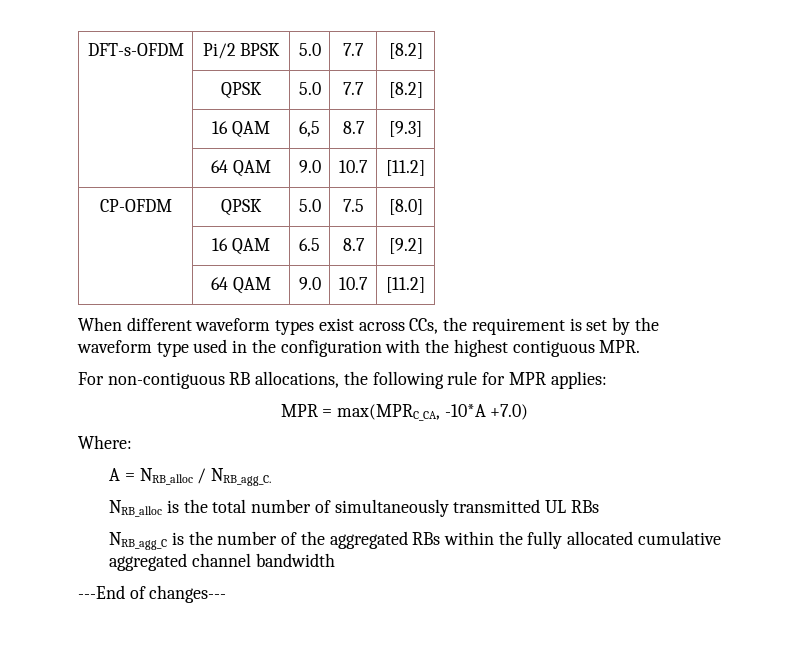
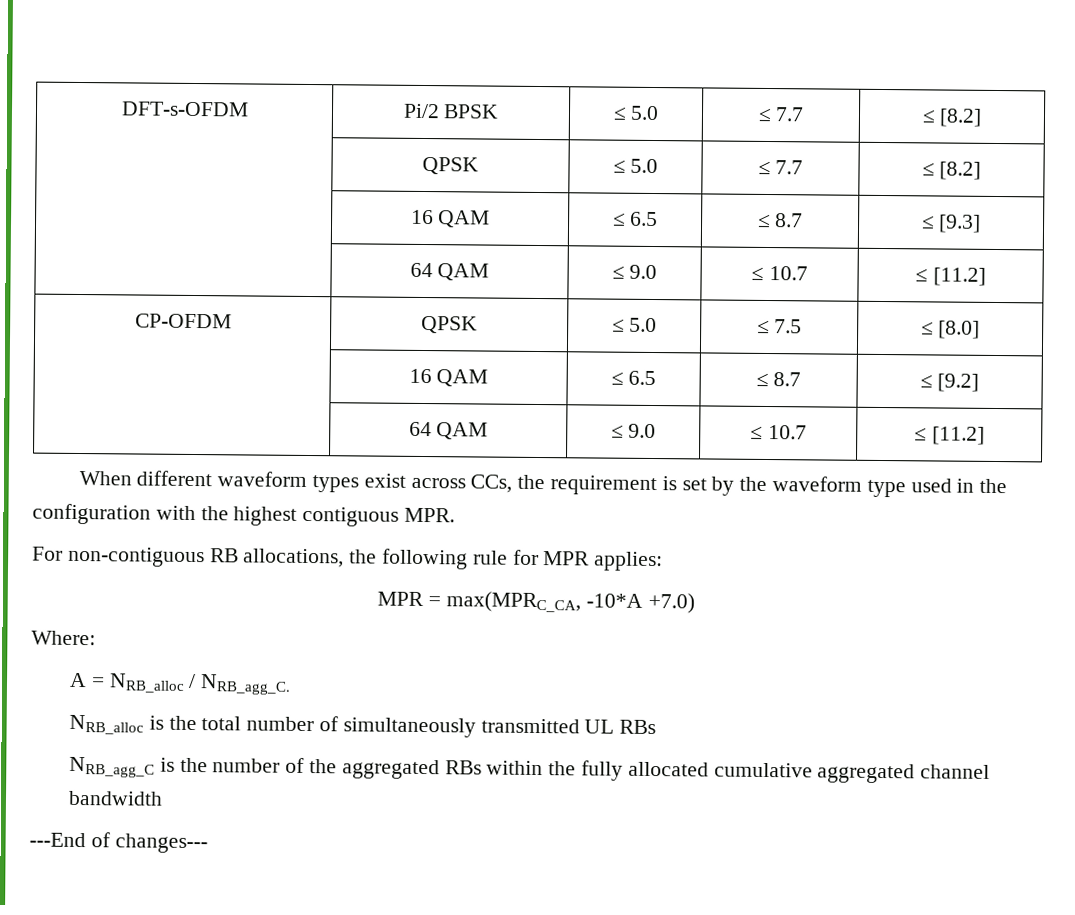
[298,43,321,56] [343,43,364,56] 5.0 | 7.7 | -> [612,105,660,121] [757,107,805,123] [921,109,936,124] ≤ 5.0 | ≤ 7.7 | ≤
[298,82,321,95] [343,82,364,95] 5.0 | 7.7 | -> [612,158,659,174] [757,160,804,176] [921,162,935,177] ≤ 5.0 | ≤ 7.7 | ≤
[299,121,320,137] [342,121,365,134] 6,5 | 8.7 | -> [612,211,659,227] [757,213,804,229] [921,215,935,230] ≤ 6.5 | ≤ 8.7 | ≤
[298,160,321,173] [339,160,368,173] 9.0 | 10.7 | -> [611,264,658,280] [751,266,808,281] [915,268,929,283] ≤ 9.0 | ≤ 10.7 | ≤
[298,199,321,212] 5.0 | -> [611,317,658,333] [756,319,770,335] ≤ 5.0 | ≤
(364, 205) none -> [920,321,934,336] ≤
[299,238,320,251] [342,238,365,251] 6.5 | 8.7 | -> [610,370,657,386] [755,372,802,388] [919,374,933,389] ≤ 6.5 | ≤ 8.7 | ≤
[298,277,321,290] [339,277,368,290] 9.0 | 10.7 | -> [610,423,657,439] [750,425,807,440] [914,427,928,442] ≤ 9.0 | ≤ 10.7 | ≤

